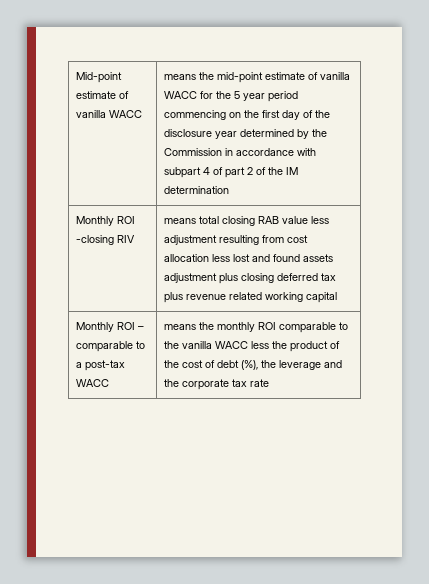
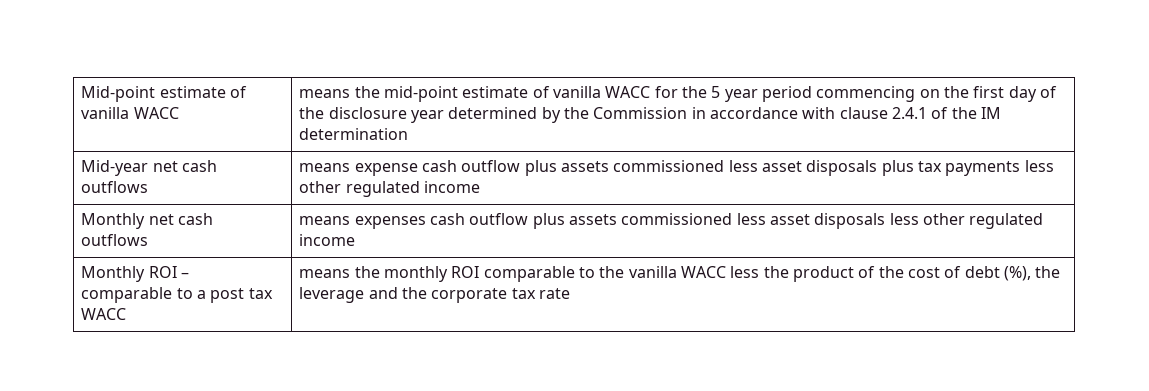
[163,167,253,178] subpart 4 of part 2 -> [839,107,927,119] clause 2.4.1
[75,216,135,226] [75,235,135,245] [163,216,329,226] [163,235,308,245] [163,254,333,262] [163,273,336,284] [163,292,337,303] Monthly ROI -closing RIV | means total closing RAB value less adjustment resulting from cost allocation less lost and found assets adjustment plus closing deferred tax plus revenue related working capital -> [81,160,218,176] [81,181,149,193] [299,160,1054,176] [299,181,481,197] [81,213,214,229] [81,234,149,246] [299,213,1044,229] [299,234,356,246] Mid-year net cash outflows | means expense cash outflow plus assets commissioned less asset disposals plus tax payments less other regulated income // Monthly net cash outflows | means expenses cash outflow plus assets commissioned less asset disposals less other regulated income
[84,360,125,371] post-tax -> [210,288,273,303] post tax

